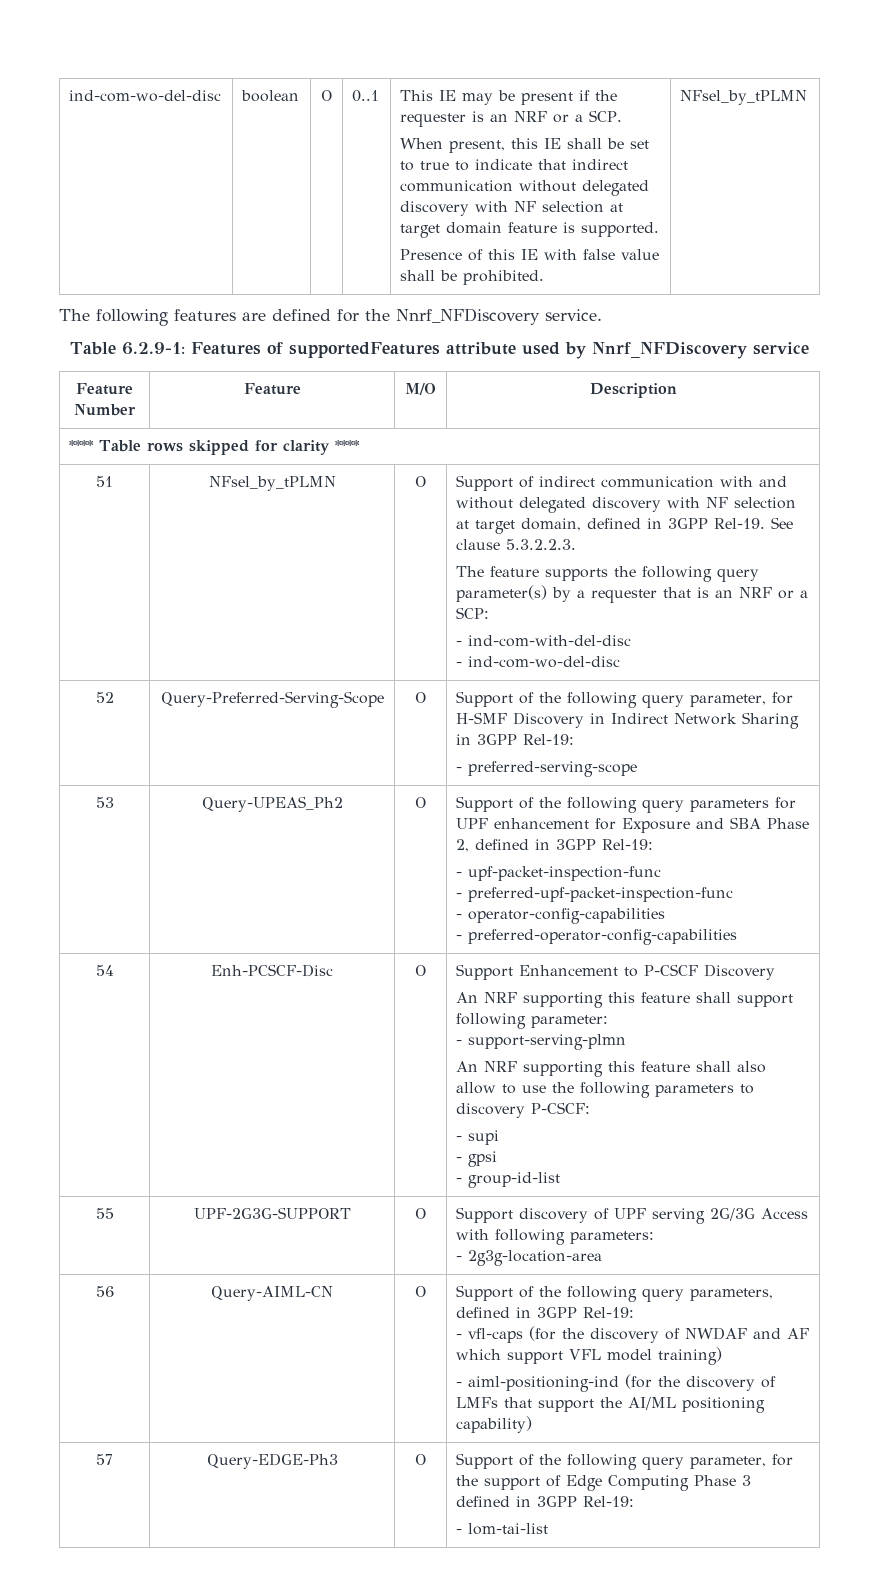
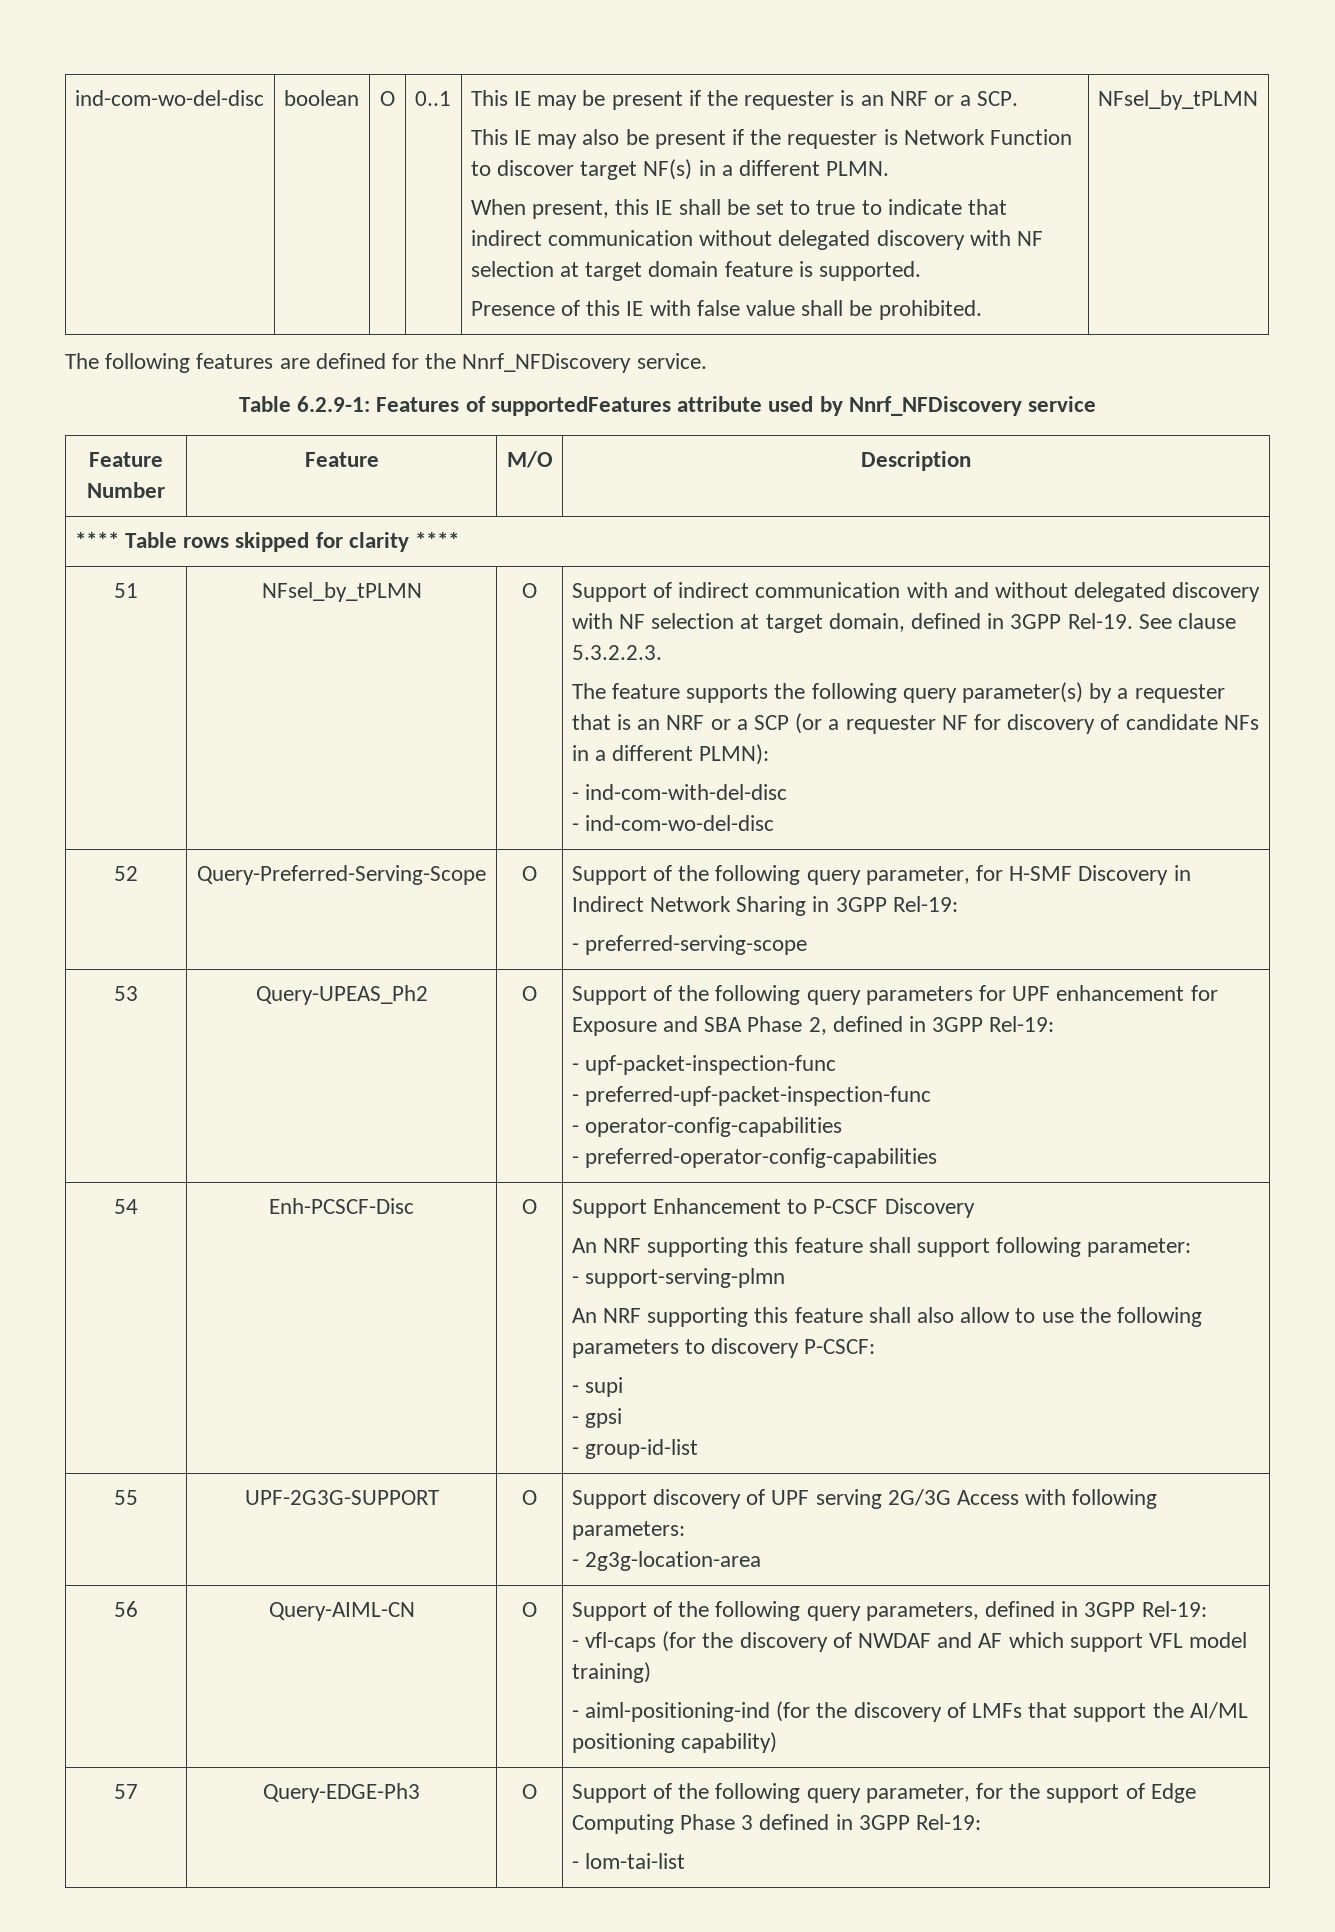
(623, 116) none -> [470,129,1073,149] [470,159,890,180] // This IE may also be present if the requester is Network Function to discover target NF(s) in a different PLMN.
[456,607,490,619] SCP: -> [753,713,1259,734] [571,744,770,765] SCP (or a requester NF for discovery of candidate NFs in a different PLMN):

